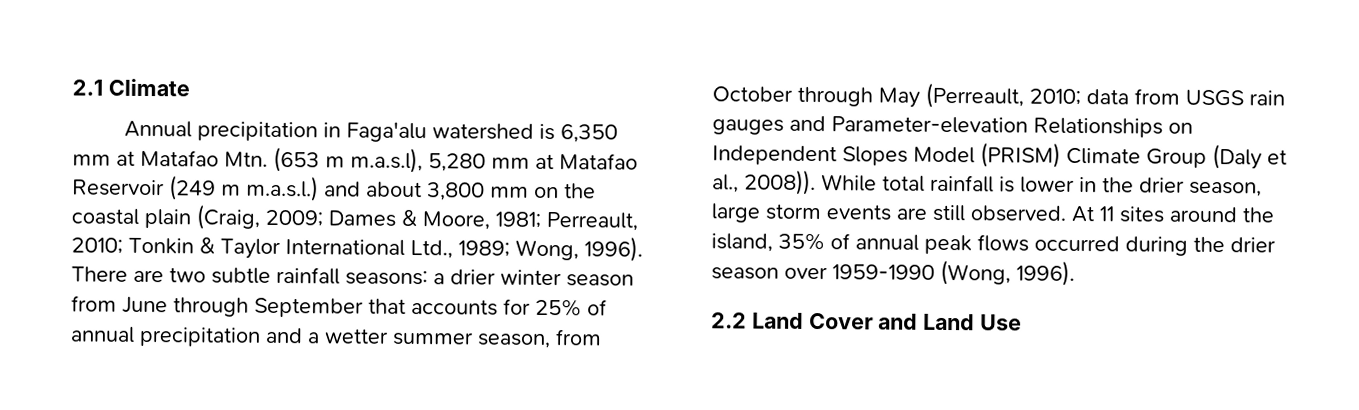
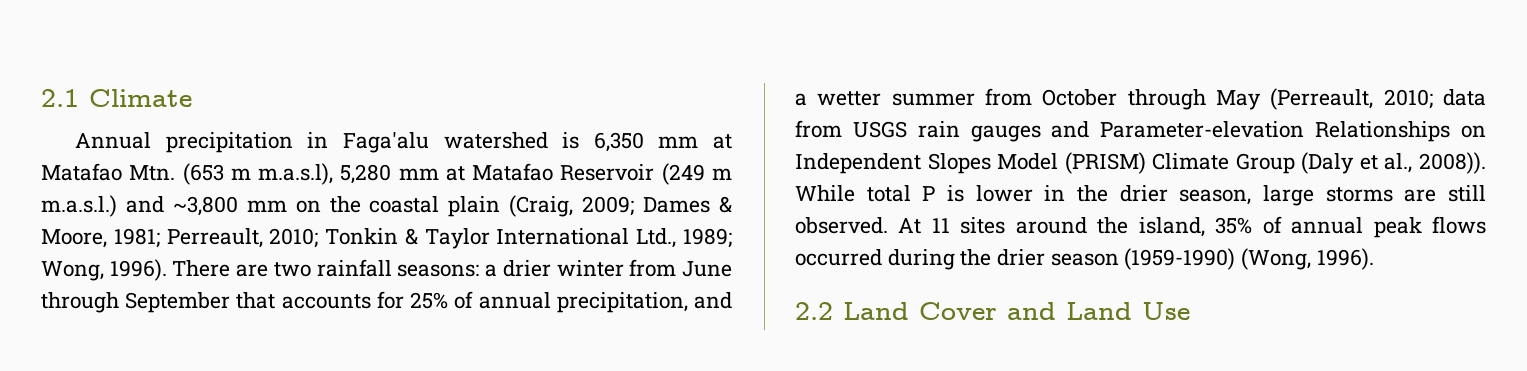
[366,181,485,201] about 3,800 -> [172,196,238,216] ~3,800
[211,267,271,284] subtle -> (311, 269) none
[566,274,634,287] season -> (624, 268) none
[139,326,261,347] precipitation -> [556,292,688,313] precipitation,
[477,333,551,349] season, -> (975, 99) none
[930,174,994,193] rainfall -> [922,186,936,201] P
[765,203,892,221] storm events -> [1325,187,1393,202] storms
[784,264,935,280] over 1959-1990 -> [1124,248,1236,270] (1959-1990)

